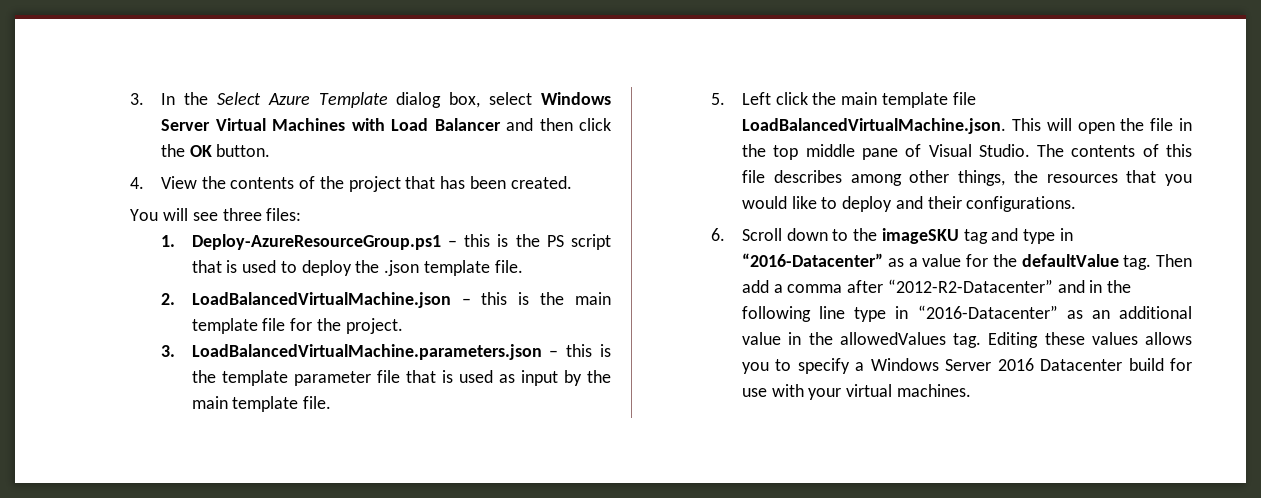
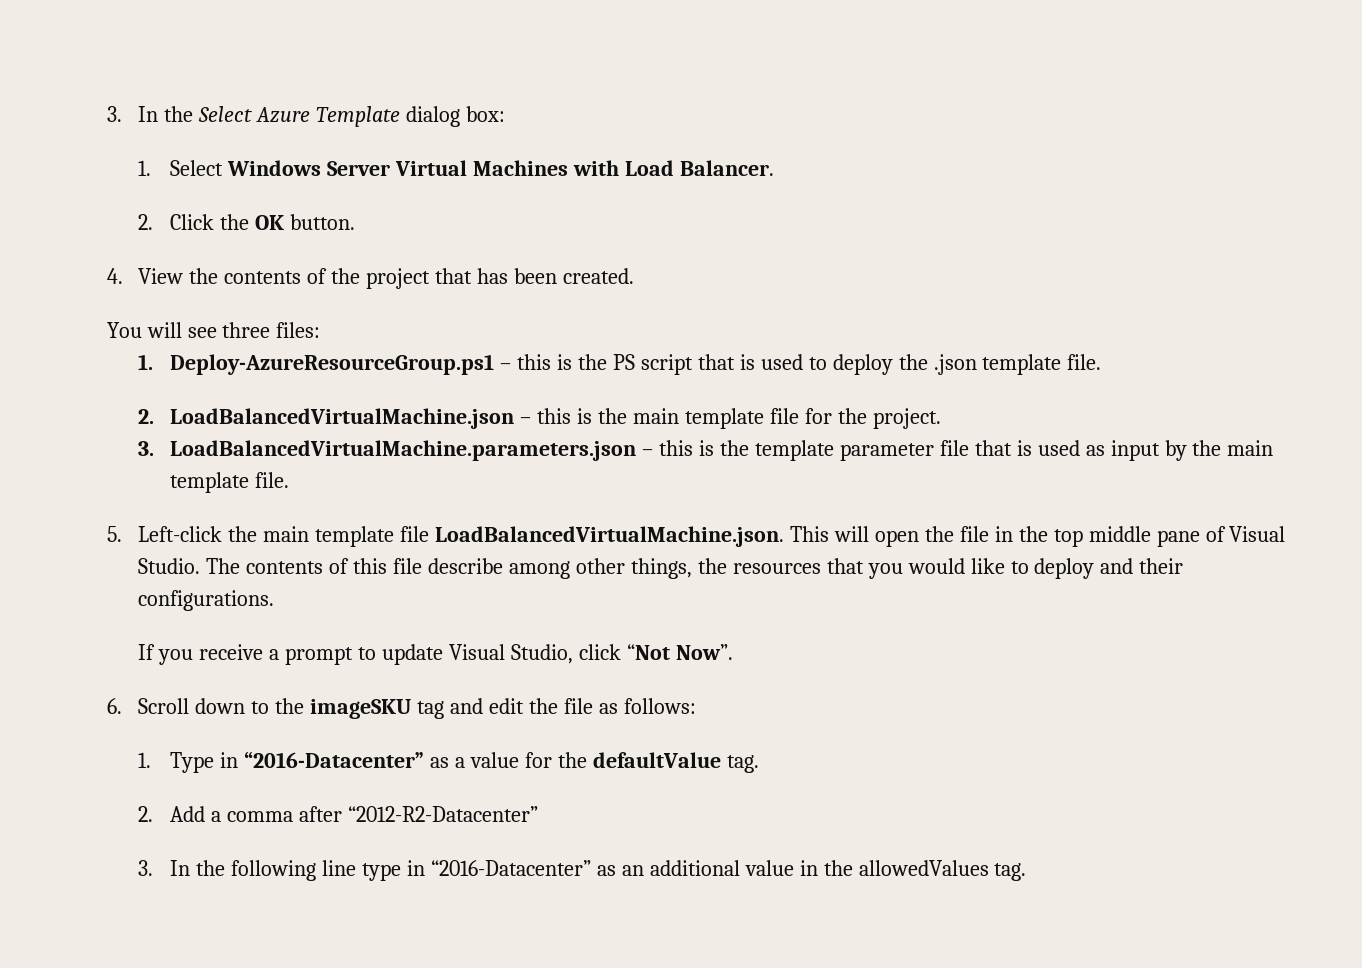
[449,92,533,108] box, select -> [466,106,506,122] [138,160,224,176] box: // 1. Select
[434,118,611,131] Balancer and then click -> [679,160,774,176] [138,214,215,230] Balancer. // 2. Click
[742,92,808,105] Left click -> [138,526,223,542] Left-click
[773,170,842,183] describes -> [428,558,504,574] describe
(1077, 204) none -> [138,644,733,665] // If you receive a prompt to update Visual Studio, click “Not Now”.
[1023,229,1056,244] type -> [489,698,696,714] [138,752,215,773] edit the file as follows: // 1. Type
[1155,254,1192,267] [742,280,770,293] Then add -> [138,806,206,822] // 2. Add
[1057,280,1103,293] and in -> [138,860,191,876] // 3. In
[988,332,1192,348] [742,358,1192,374] [742,384,971,400] Editing these values allows you to specify a Windows Server 2016 Datacenter build for use with your virtual machines. -> (1027, 872) none

